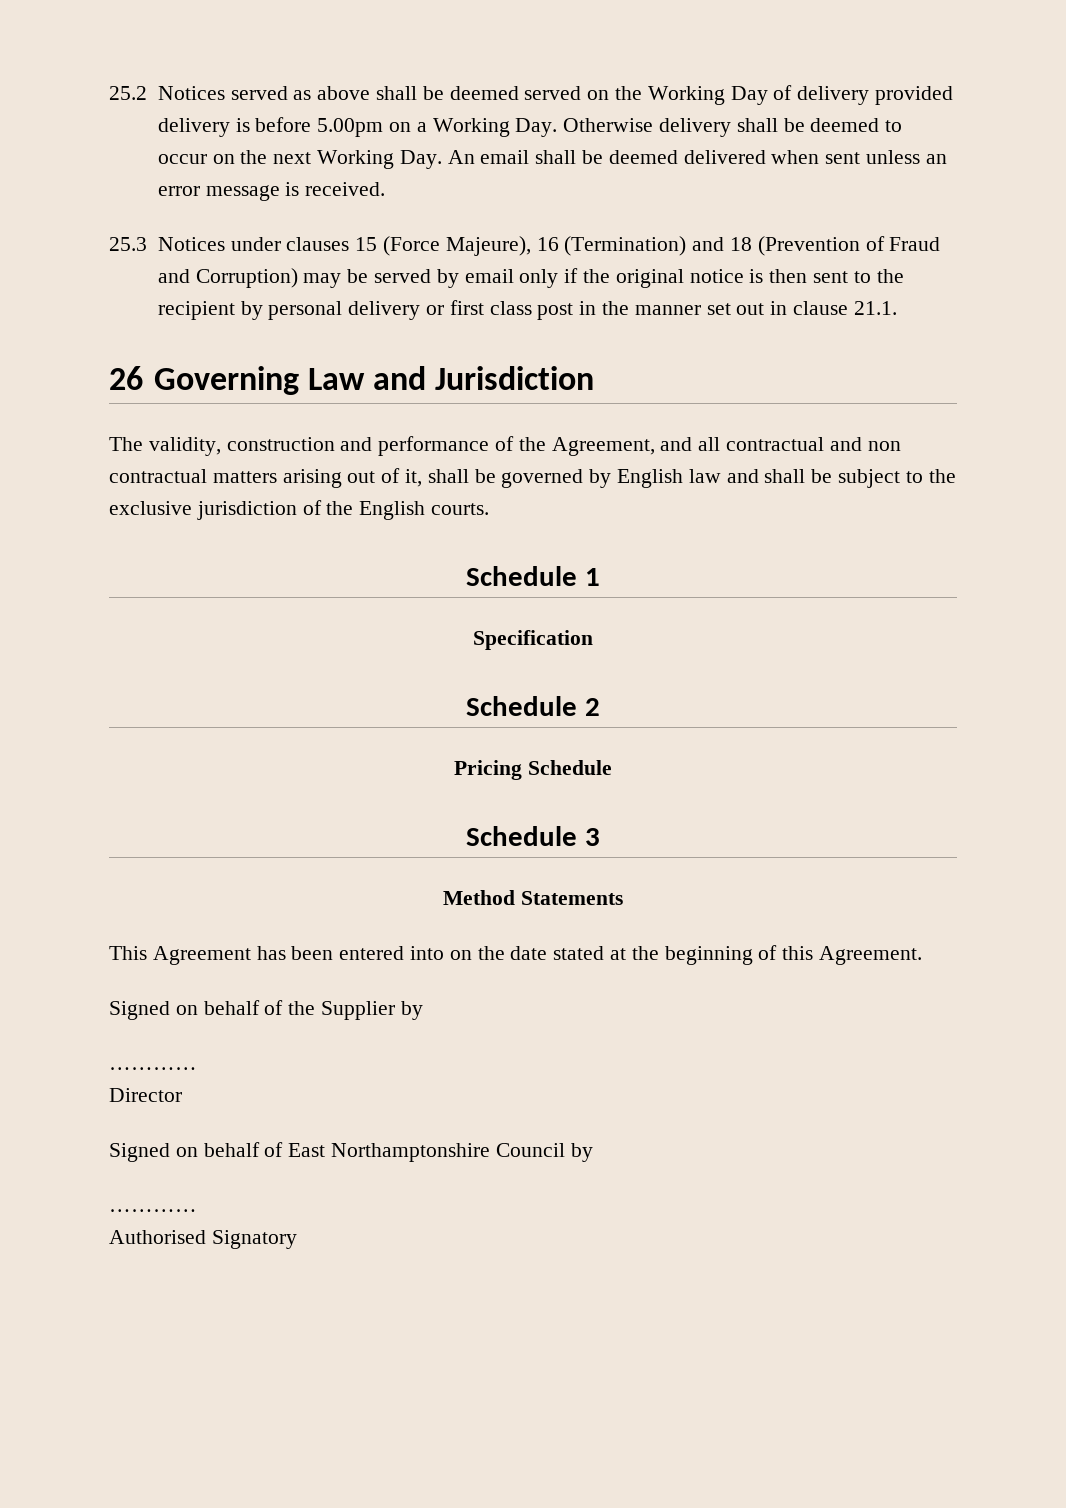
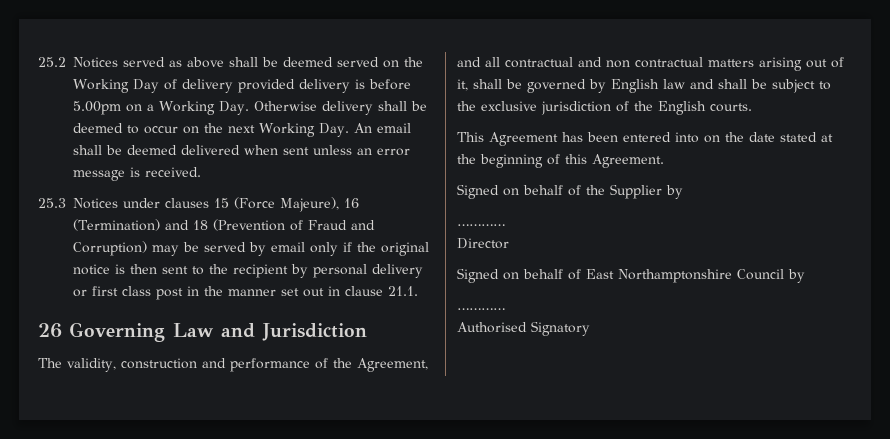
[466,566,600,586] [473,630,593,650] [466,696,600,716] [454,760,612,780] [466,826,600,846] [443,890,623,905] // Schedule 1 // Specification // Schedule 2 // Pricing Schedule // Schedule 3 // Method Statements -> (752, 107) none

